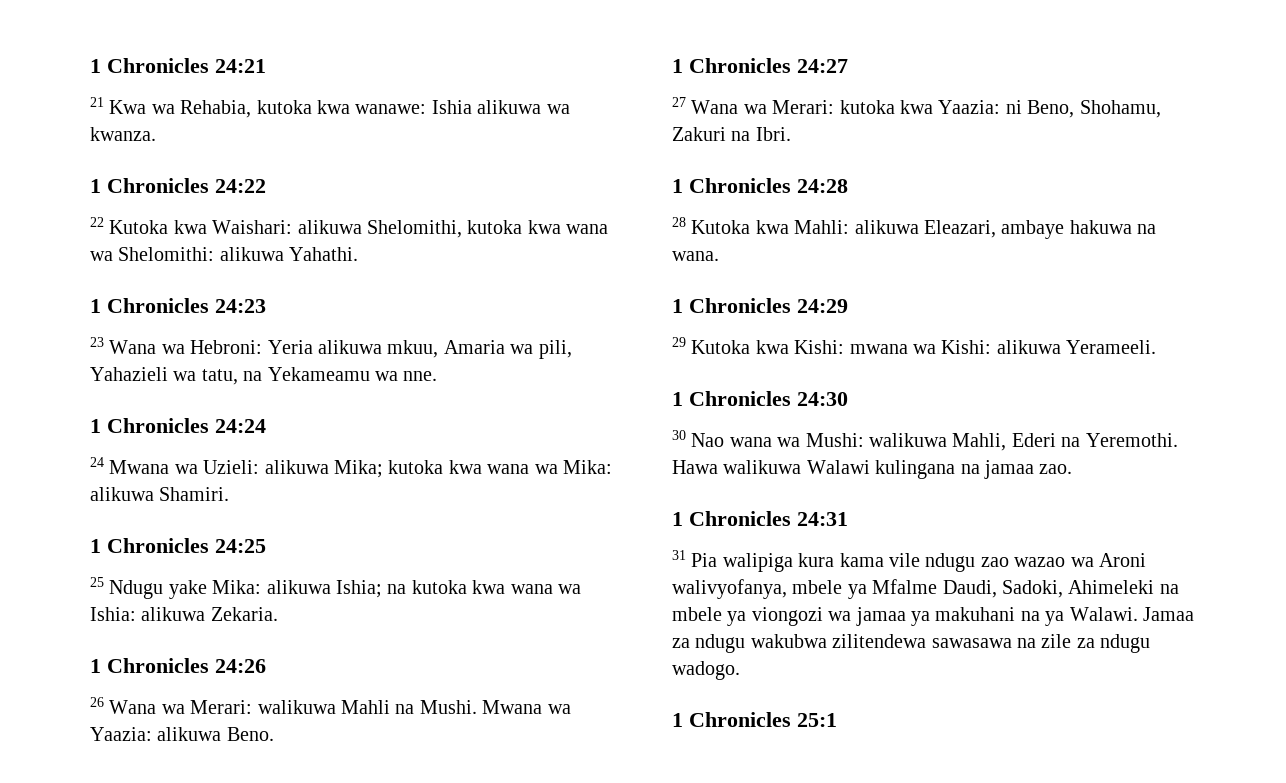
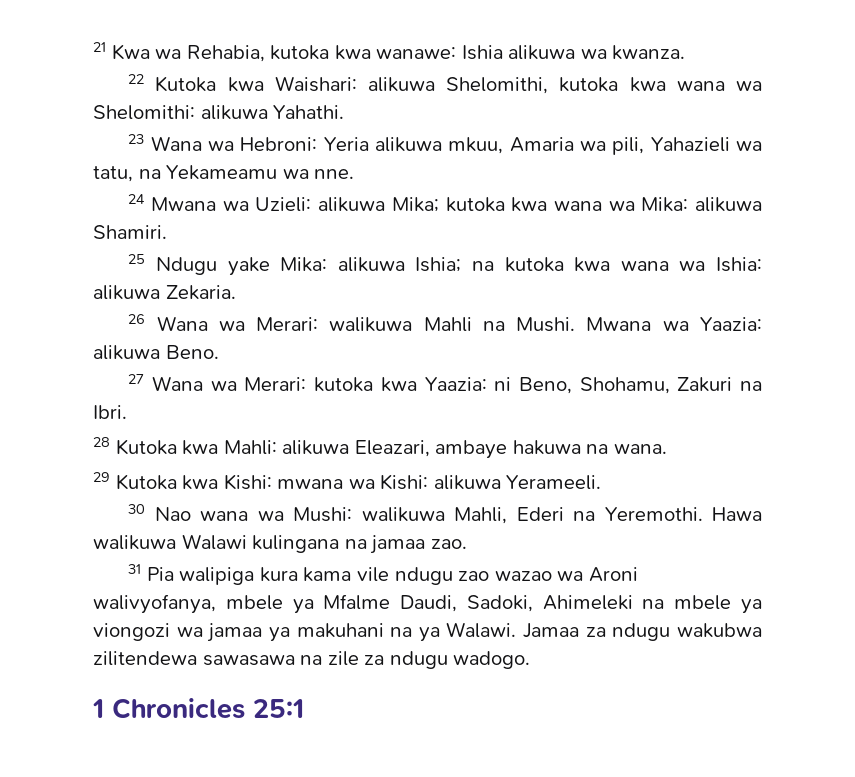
[90,58,266,73] 1 Chronicles 24:21 // -> (93, 47) none
[90,178,266,193] // 1 Chronicles 24:22 -> (686, 52) none
[90,298,266,313] // 1 Chronicles 24:23 -> (345, 112) none
[90,418,266,433] // 1 Chronicles 24:24 -> (355, 174) none
[90,538,266,553] // 1 Chronicles 24:25 -> (167, 232) none
[90,658,266,673] // 1 Chronicles 24:26 -> (236, 292) none
[672,58,848,73] // 1 Chronicles 24:27 -> (219, 352) none
[672,178,848,193] // 1 Chronicles 24:28 -> (127, 412) none
[672,298,848,313] // 1 Chronicles 24:29 -> (667, 449) none
[672,391,848,406] // 1 Chronicles 24:30 -> (602, 482) none
[672,511,848,526] // 1 Chronicles 24:31 -> (467, 544) none

